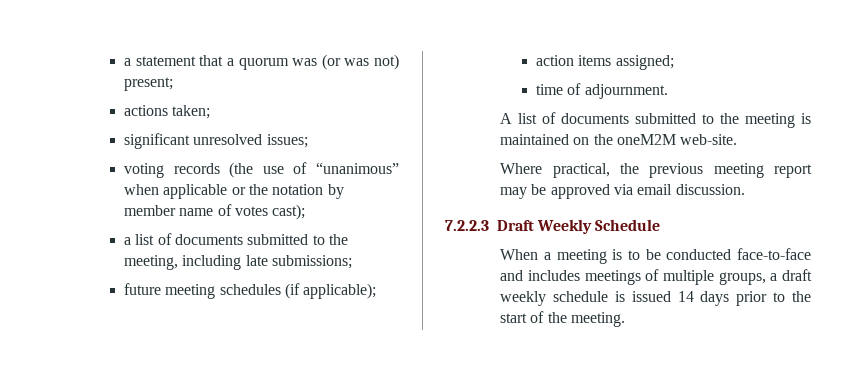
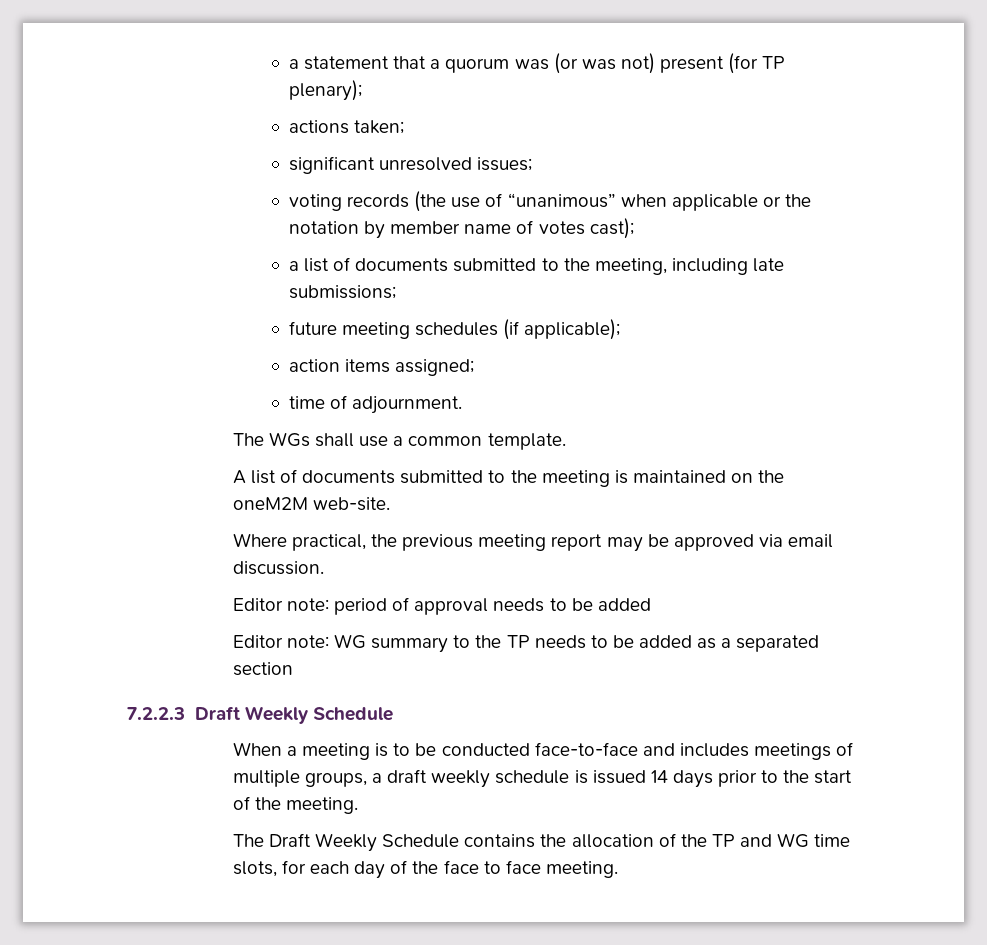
[124,77,174,91] present; -> [660,53,786,74] [288,80,362,101] present (for TP plenary);
(668, 91) none -> [232,432,566,450] // The WGs shall use a common template.
(745, 189) none -> [232,597,651,615] [232,634,820,653] [232,662,293,676] // Editor note: period of approval needs to be added // Editor note: WG summary to the TP needs to be added as a separated section
(626, 319) none -> [232,833,851,852] [232,860,618,879] // The Draft Weekly Schedule contains the allocation of the TP and WG time slots, for each day of the face to face meeting.

